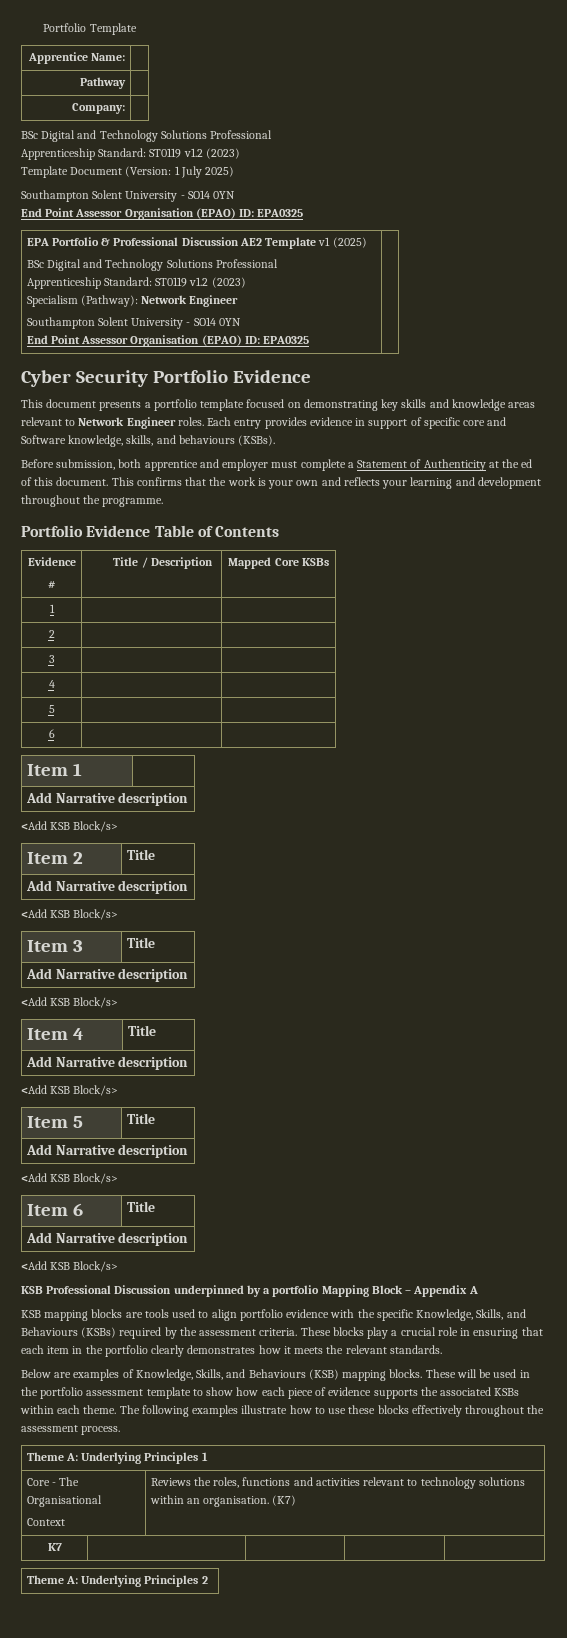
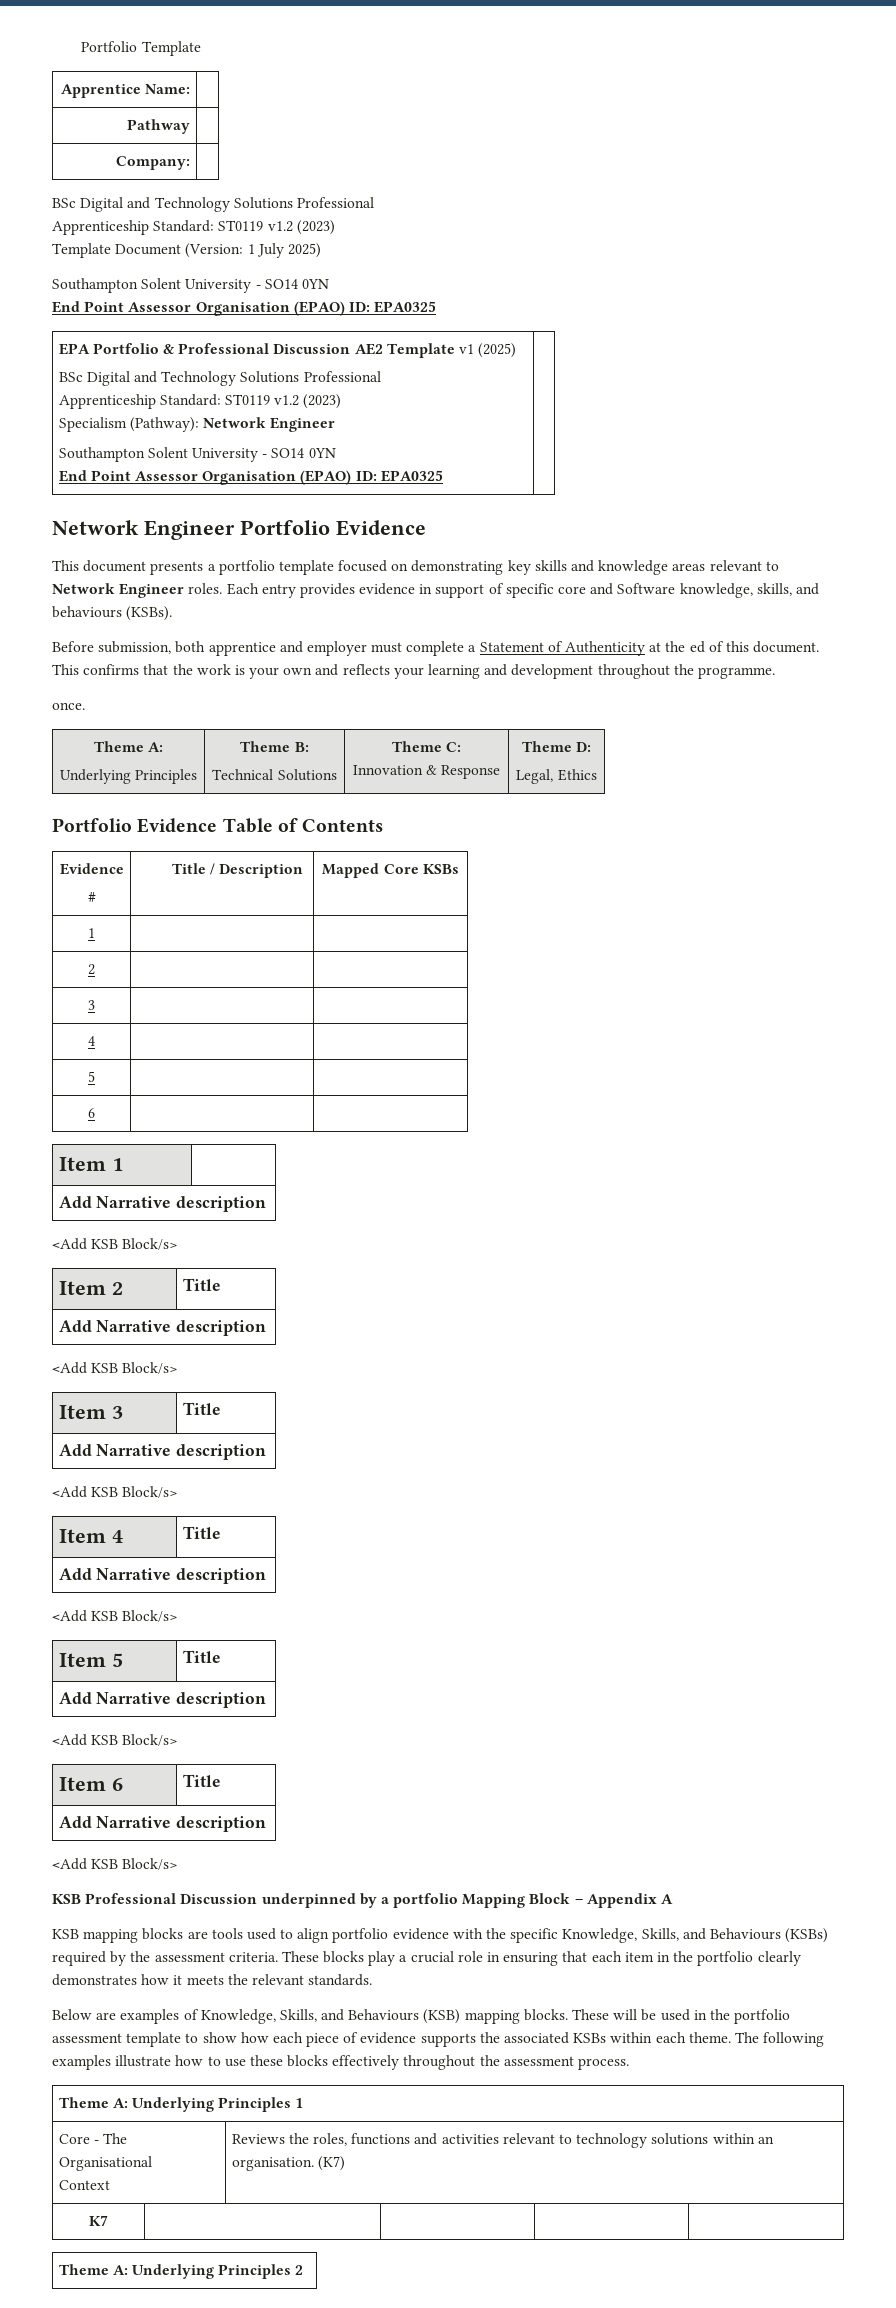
[21,370,148,387] Cyber Security -> [52,520,235,540] Network Engineer
(164, 502) none -> [52,702,85,710] [93,741,164,752] [59,769,198,784] [240,741,309,752] [212,769,337,781] [391,741,462,752] [352,765,501,779] [521,741,592,752] [516,769,597,784] // once. // Theme A: // Underlying Principles | Theme B: // Technical Solutions | Theme C: // Innovation & Response | Theme D: // Legal, Ethics

